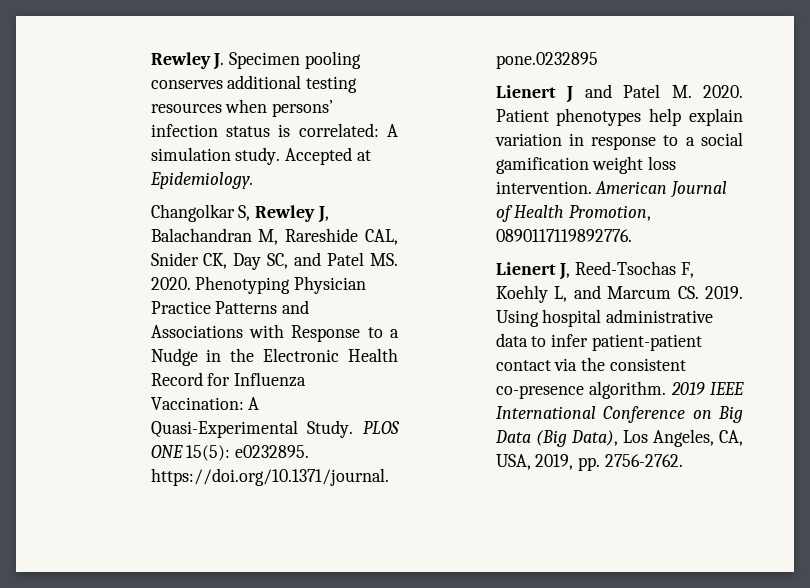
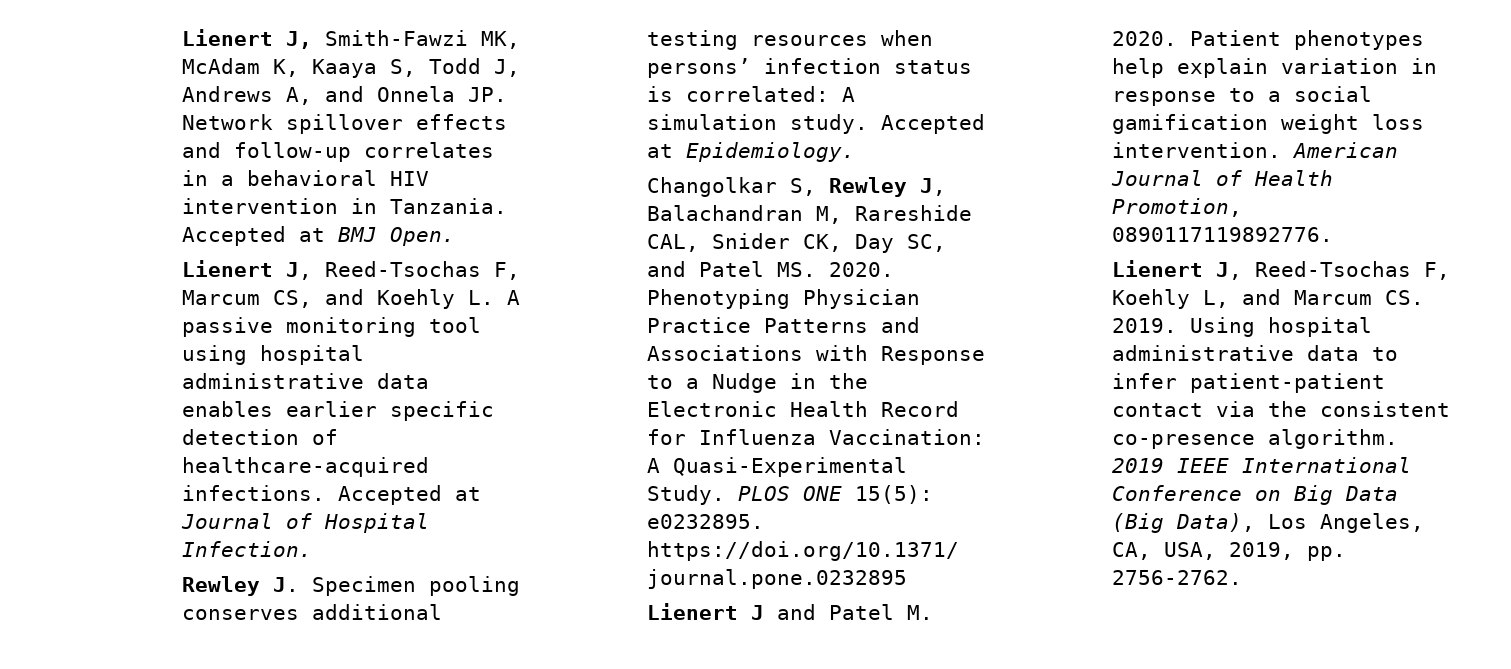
(150, 60) none -> [182,29,521,49] [182,58,521,78] [182,86,508,105] [182,114,508,134] [182,142,495,162] [182,170,430,186] [182,198,508,214] [182,226,456,246] [182,260,521,280] [182,289,521,309] [182,317,482,337] [182,345,365,365] [182,373,430,389] [182,401,495,421] [182,429,339,445] [182,457,430,477] [182,485,482,505] [181,513,430,533] [182,541,313,557] Lienert J, Smith-Fawzi MK, McAdam K, Kaaya S, Todd J, Andrews A, and Onnela JP. Network spillover effects and follow-up correlates in a behavioral HIV intervention in Tanzania. Accepted at BMJ Open. // Lienert J, Reed-Tsochas F, Marcum CS, and Koehly L. A passive monitoring tool using hospital administrative data enables earlier specific detection of healthcare-acquired infections. Accepted at Journal of Hospital Infection. //

